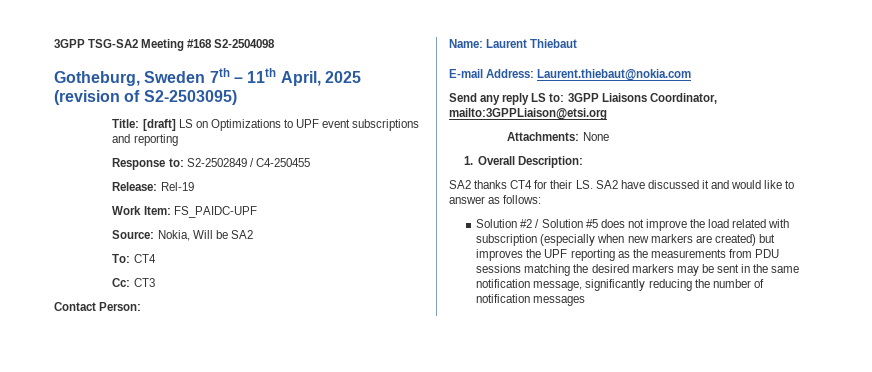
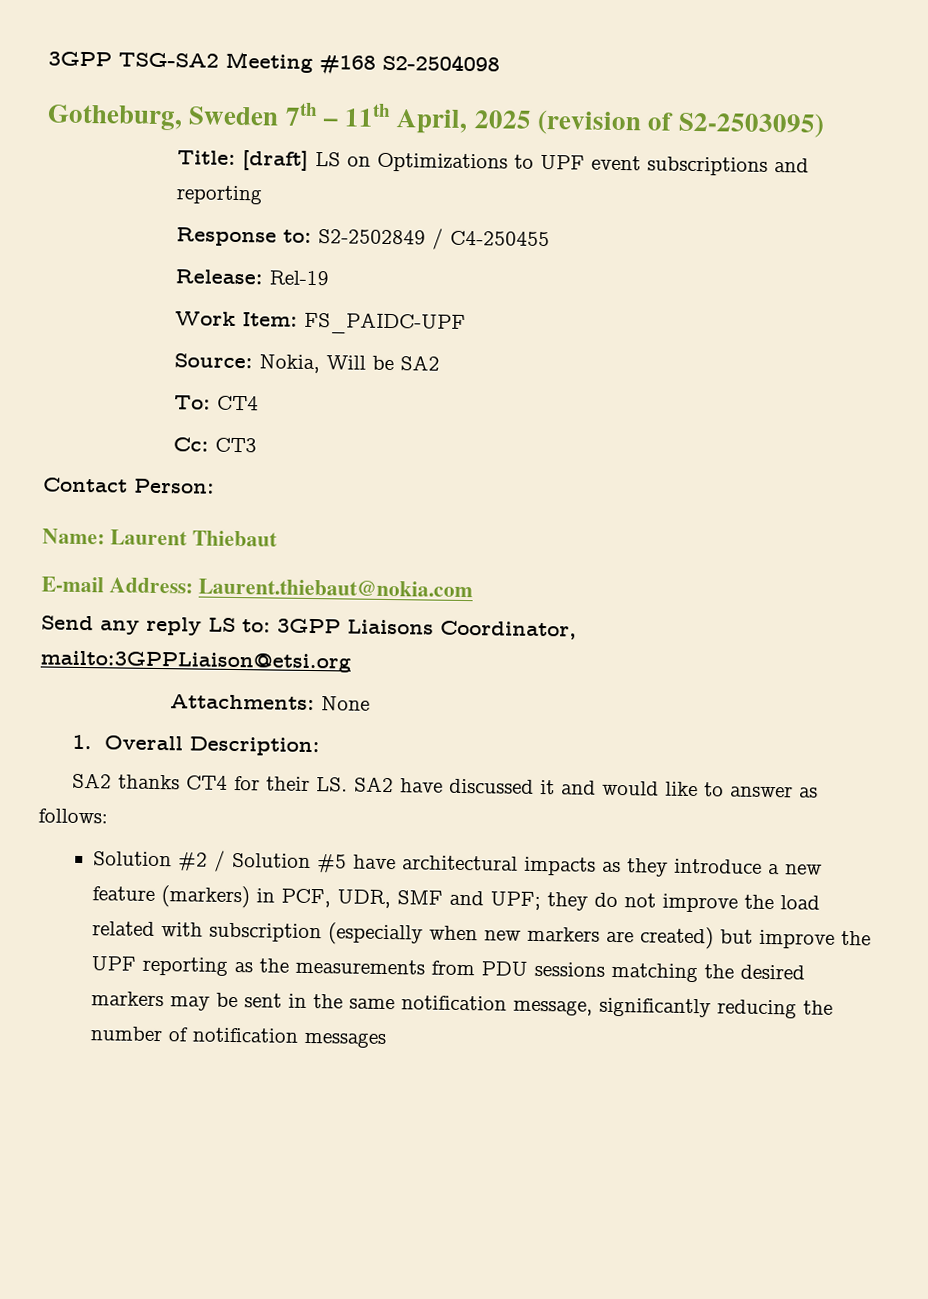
[600,219,625,228] does -> [353,854,823,877] [92,885,619,911] have architectural impacts as they introduce a new feature (markers) in PCF, UDR, SMF and UPF; they do
[476,249,524,261] improves -> [759,929,836,949] improve

